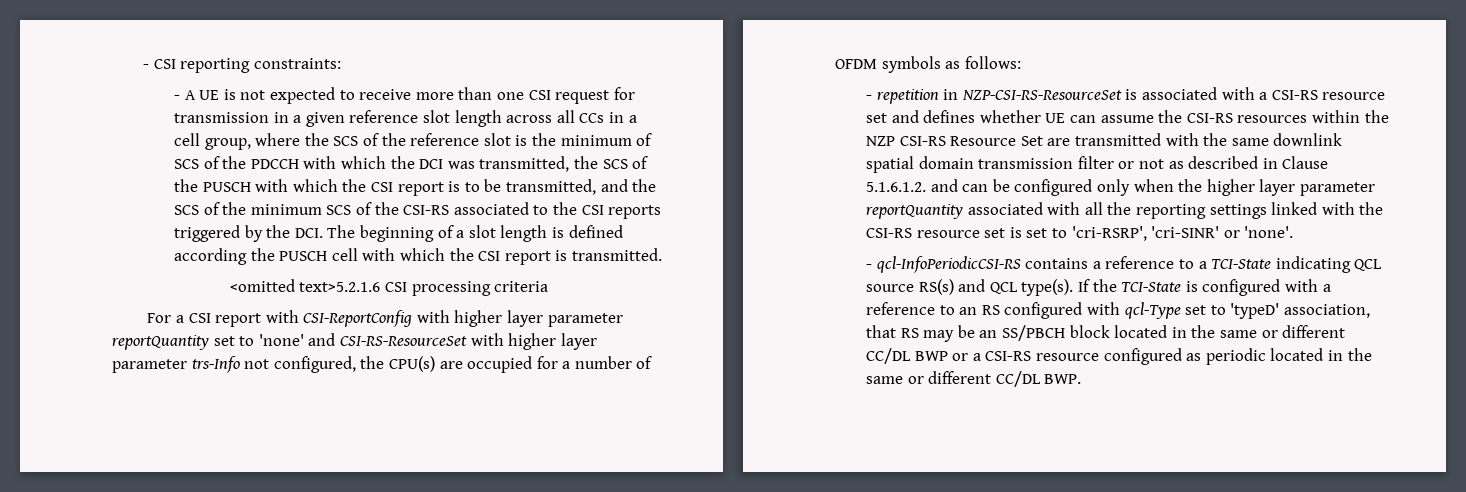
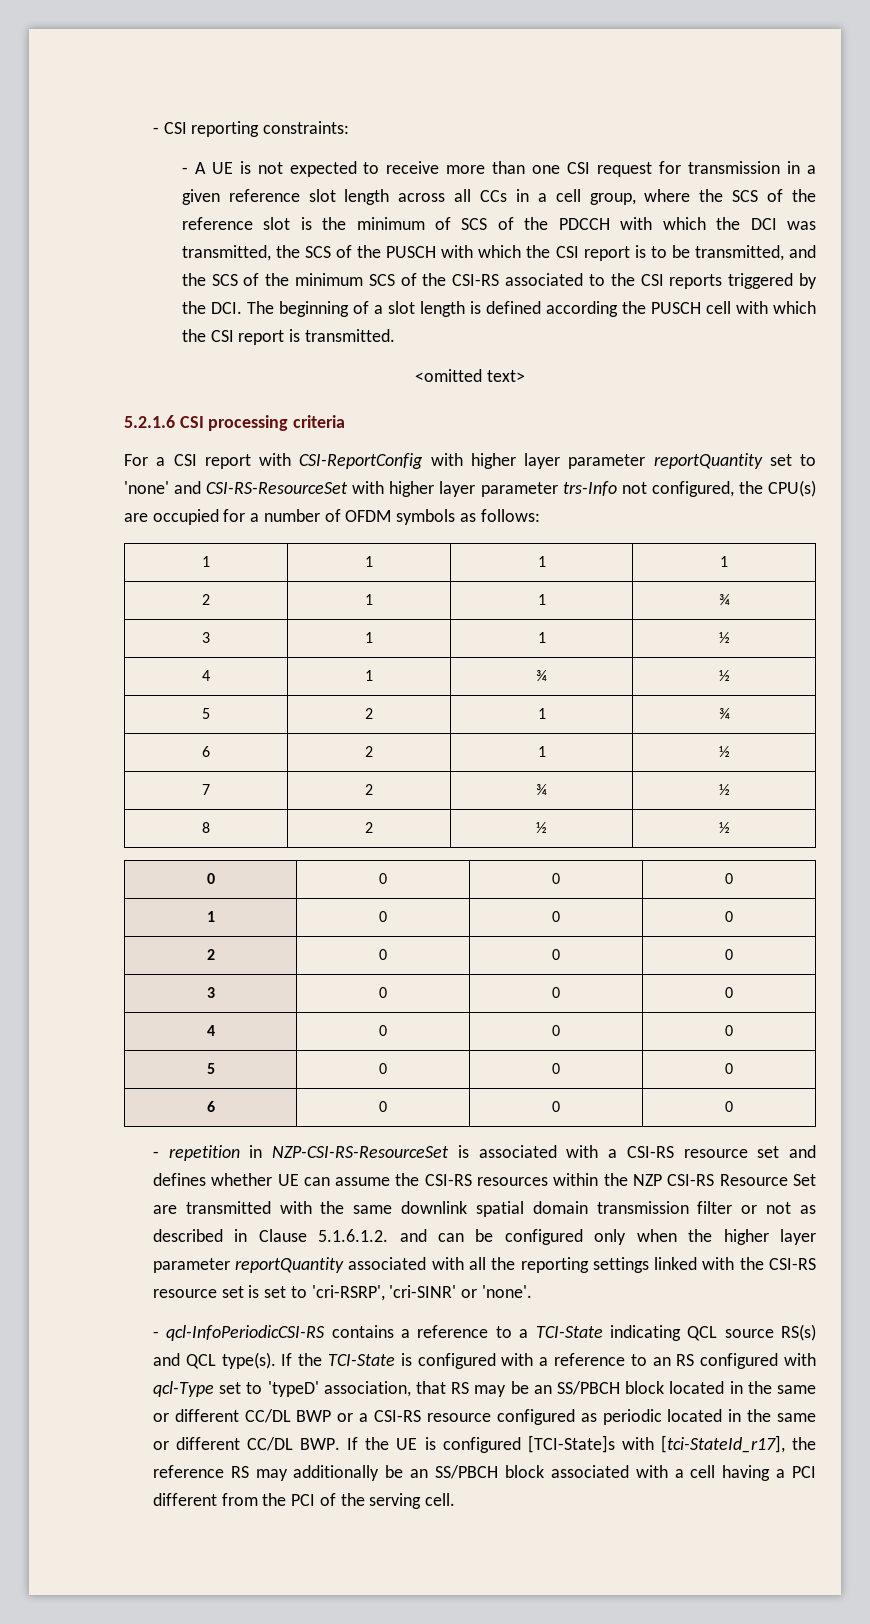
[299,282,381,292] text>5.2.1.6 -> [486,370,525,382] [124,415,175,428] text> // 5.2.1.6
(1021, 62) none -> [202,556,210,567] [365,556,373,567] [537,556,546,567] [720,556,728,567] [202,594,210,605] [365,594,373,605] [537,594,546,605] [718,594,730,605] [202,632,210,643] [365,632,373,643] [537,632,546,643] [718,632,730,643] [202,670,210,681] [365,670,373,681] [536,670,547,681] [718,670,730,681] [202,708,210,719] [365,708,373,719] [537,708,546,719] [718,708,730,719] [202,746,210,757] [365,746,373,757] [537,746,546,757] [718,746,730,757] [202,784,210,795] [365,784,373,795] [536,784,547,795] [718,784,730,795] [202,822,210,833] [365,822,373,833] [536,822,547,833] [718,822,730,833] [206,873,215,884] [379,873,387,884] [552,873,560,884] [725,873,733,884] [206,911,215,922] [379,911,387,922] [552,911,560,922] [725,911,733,922] [206,949,215,960] [379,949,387,960] [552,949,560,960] [725,949,733,960] [206,987,215,998] [379,987,387,998] [552,987,560,998] [725,987,733,998] [206,1025,215,1036] [379,1025,387,1036] [552,1025,560,1036] [725,1025,733,1036] [206,1063,215,1074] [379,1063,387,1074] [552,1063,560,1074] [725,1063,733,1074] [206,1101,215,1112] [379,1101,387,1112] [552,1101,560,1112] [725,1101,733,1112] // 1 | 1 | 1 | 1 // 2 | 1 | 1 | ¾ // 3 | 1 | 1 | ½ // 4 | 1 | ¾ | ½ // 5 | 2 | 1 | ¾ // 6 | 2 | 1 | ½ // 7 | 2 | ¾ | ½ // 8 | 2 | ½ | ½ // 0 | 0 | 0 | 0 // 1 | 0 | 0 | 0 // 2 | 0 | 0 | 0 // 3 | 0 | 0 | 0 // 4 | 0 | 0 | 0 // 5 | 0 | 0 | 0 // 6 | 0 | 0 | 0
(1082, 379) none -> [347,1435,816,1453] [152,1465,816,1481] [152,1493,455,1509] If the UE is configured [TCI-State]s with [tci-StateId_r17], the reference RS may additionally be an SS/PBCH block associated with a cell having a PCI different from the PCI of the serving cell.

